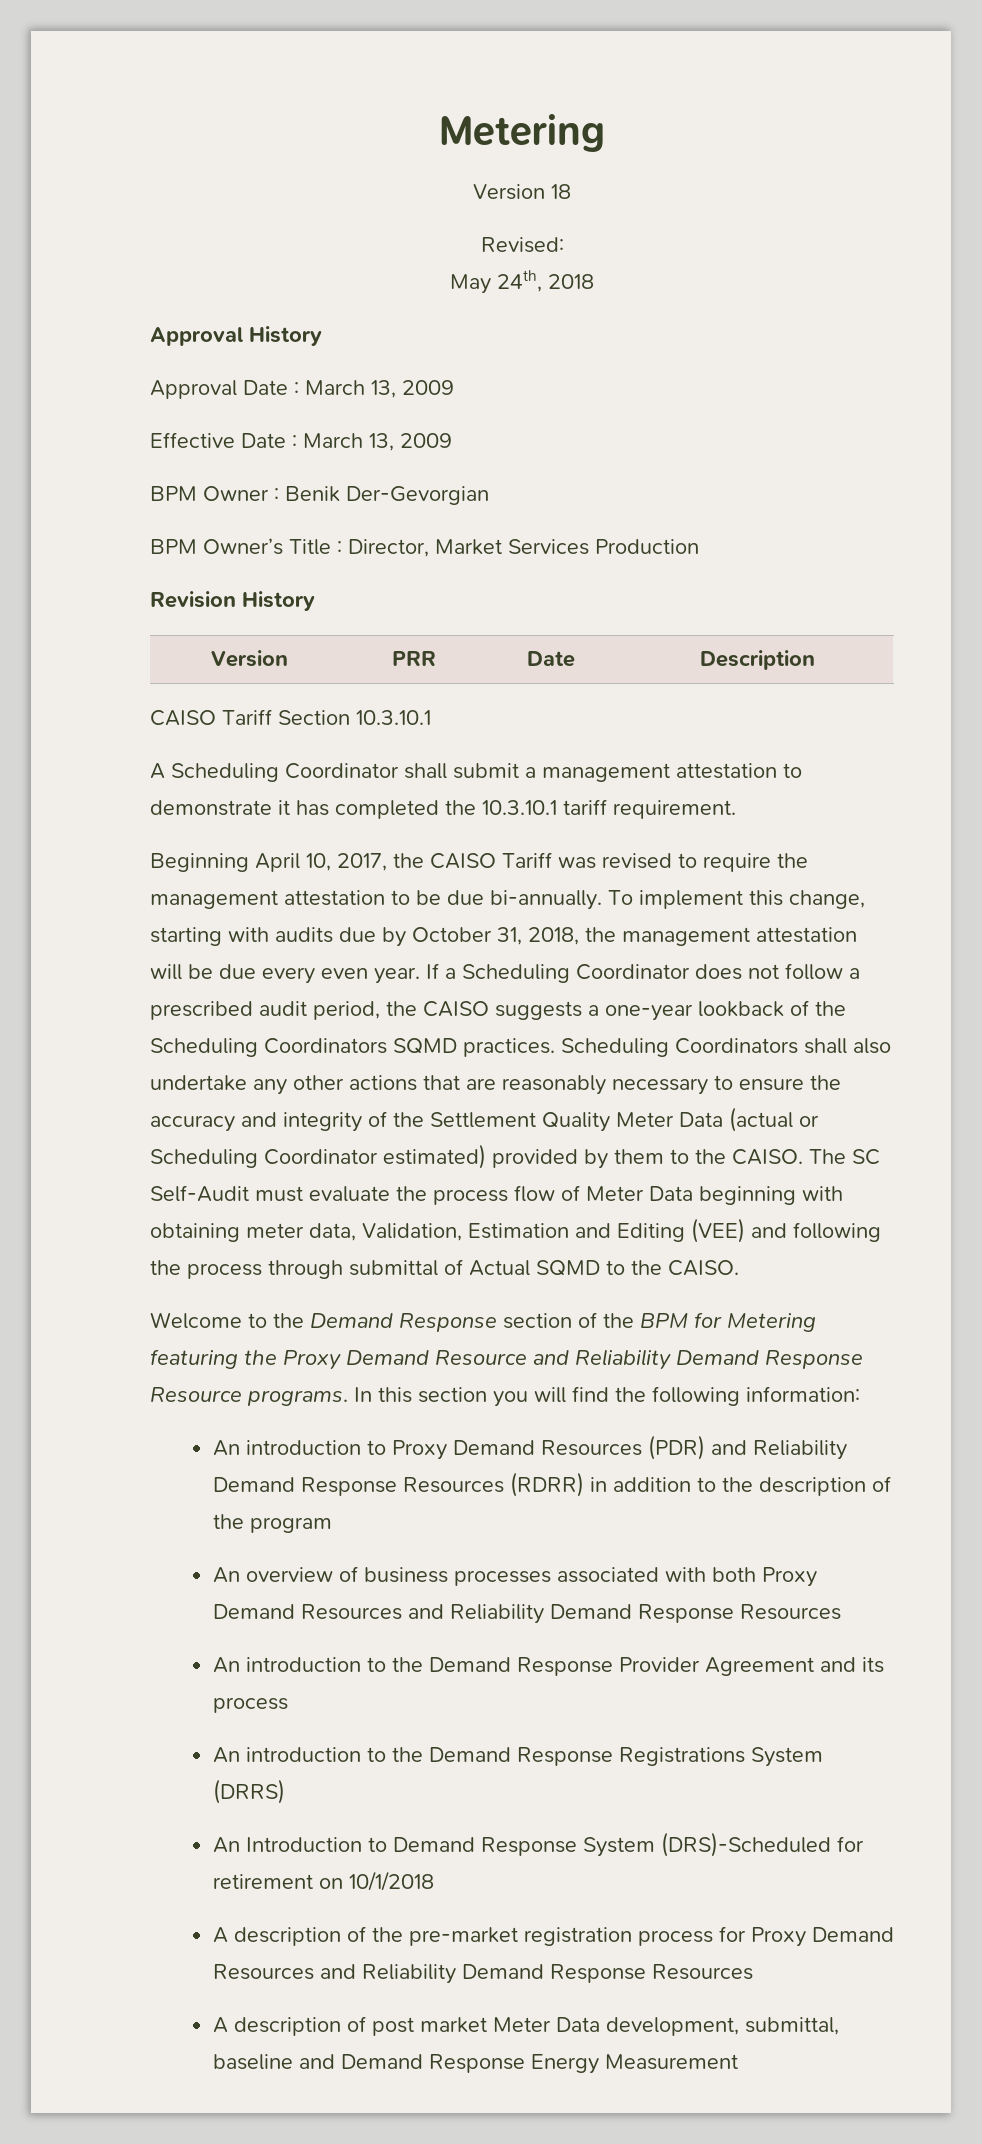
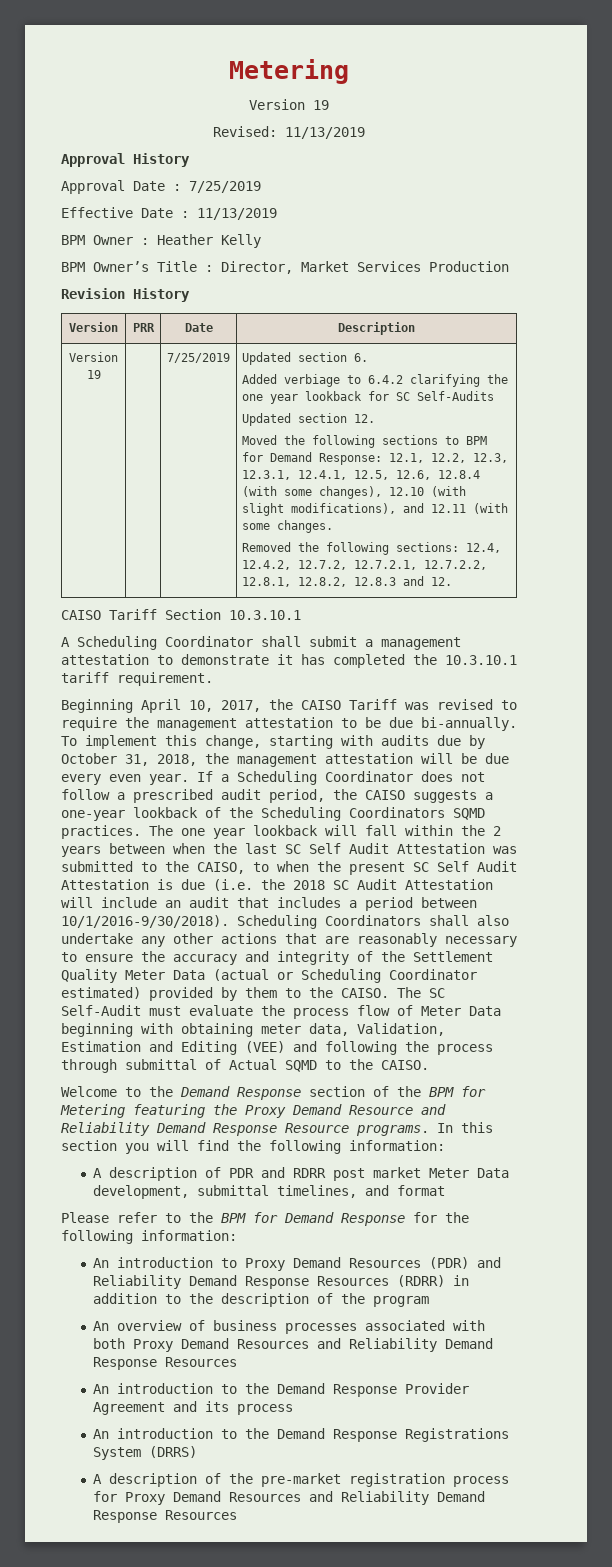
[551,184,571,199] 18 -> [313,100,329,110] 19
[450,270,594,294] // May 24th, 2018 -> [285,127,365,139] 11/13/2019
[305,380,454,398] March 13, 2009 -> [189,181,261,193] 7/25/2019
[303,433,452,451] March 13, 2009 -> [197,208,277,220] 11/13/2019
[285,486,489,505] Benik Der-Gevorgian -> [157,234,261,248] Heather Kelly
(815, 660) none -> [69,352,118,362] [86,370,101,379] [167,353,230,363] [242,352,369,365] [242,374,509,387] [242,391,495,404] [242,413,376,426] [242,435,488,448] [242,452,509,465] [242,470,481,480] [242,486,467,499] [242,503,509,516] [242,520,334,533] [242,542,502,555] [242,560,488,570] [242,576,453,587] // Version 19 | | 7/25/2019 | Updated section 6. // Added verbiage to 6.4.2 clarifying the one year lookback for SC Self-Audits // Updated section 12. // Moved the following sections to BPM for Demand Response: 12.1, 12.2, 12.3, 12.3.1, 12.4.1, 12.5, 12.6, 12.8.4 (with some changes), 12.10 (with slight modifications), and 12.11 (with some changes. // Removed the following sections: 12.4, 12.4.2, 12.7.2, 12.7.2.1, 12.7.2.2, 12.8.1, 12.8.2, 12.8.3 and 12.
(555, 1047) none -> [149,825,501,839] [61,843,517,857] [61,861,517,875] [61,879,493,891] [61,897,477,911] [61,915,229,928] The one year lookback will fall within the 2 years between when the last SC Self Audit Attestation was submitted to the CAISO, to when the present SC Self Audit Attestation is due (i.e. the 2018 SC Audit Attestation will include an audit that includes a period between 10/1/2016-9/30/2018).
(860, 1394) none -> [93,1167,510,1181] [93,1185,446,1199] [61,1212,469,1226] [61,1230,237,1244] // A description of PDR and RDRR post market Meter Data development, submittal timelines, and format // Please refer to the BPM for Demand Response for the following information:
[212,1832,864,1857] [212,1871,434,1891] // An Introduction to Demand Response System (DRS)-Scheduled for retirement on 10/1/2018 -> (198, 1452) none
[212,2016,839,2036] [212,2054,738,2074] // A description of post market Meter Data development, submittal, baseline and Demand Response Energy Measurement -> (238, 1515) none

